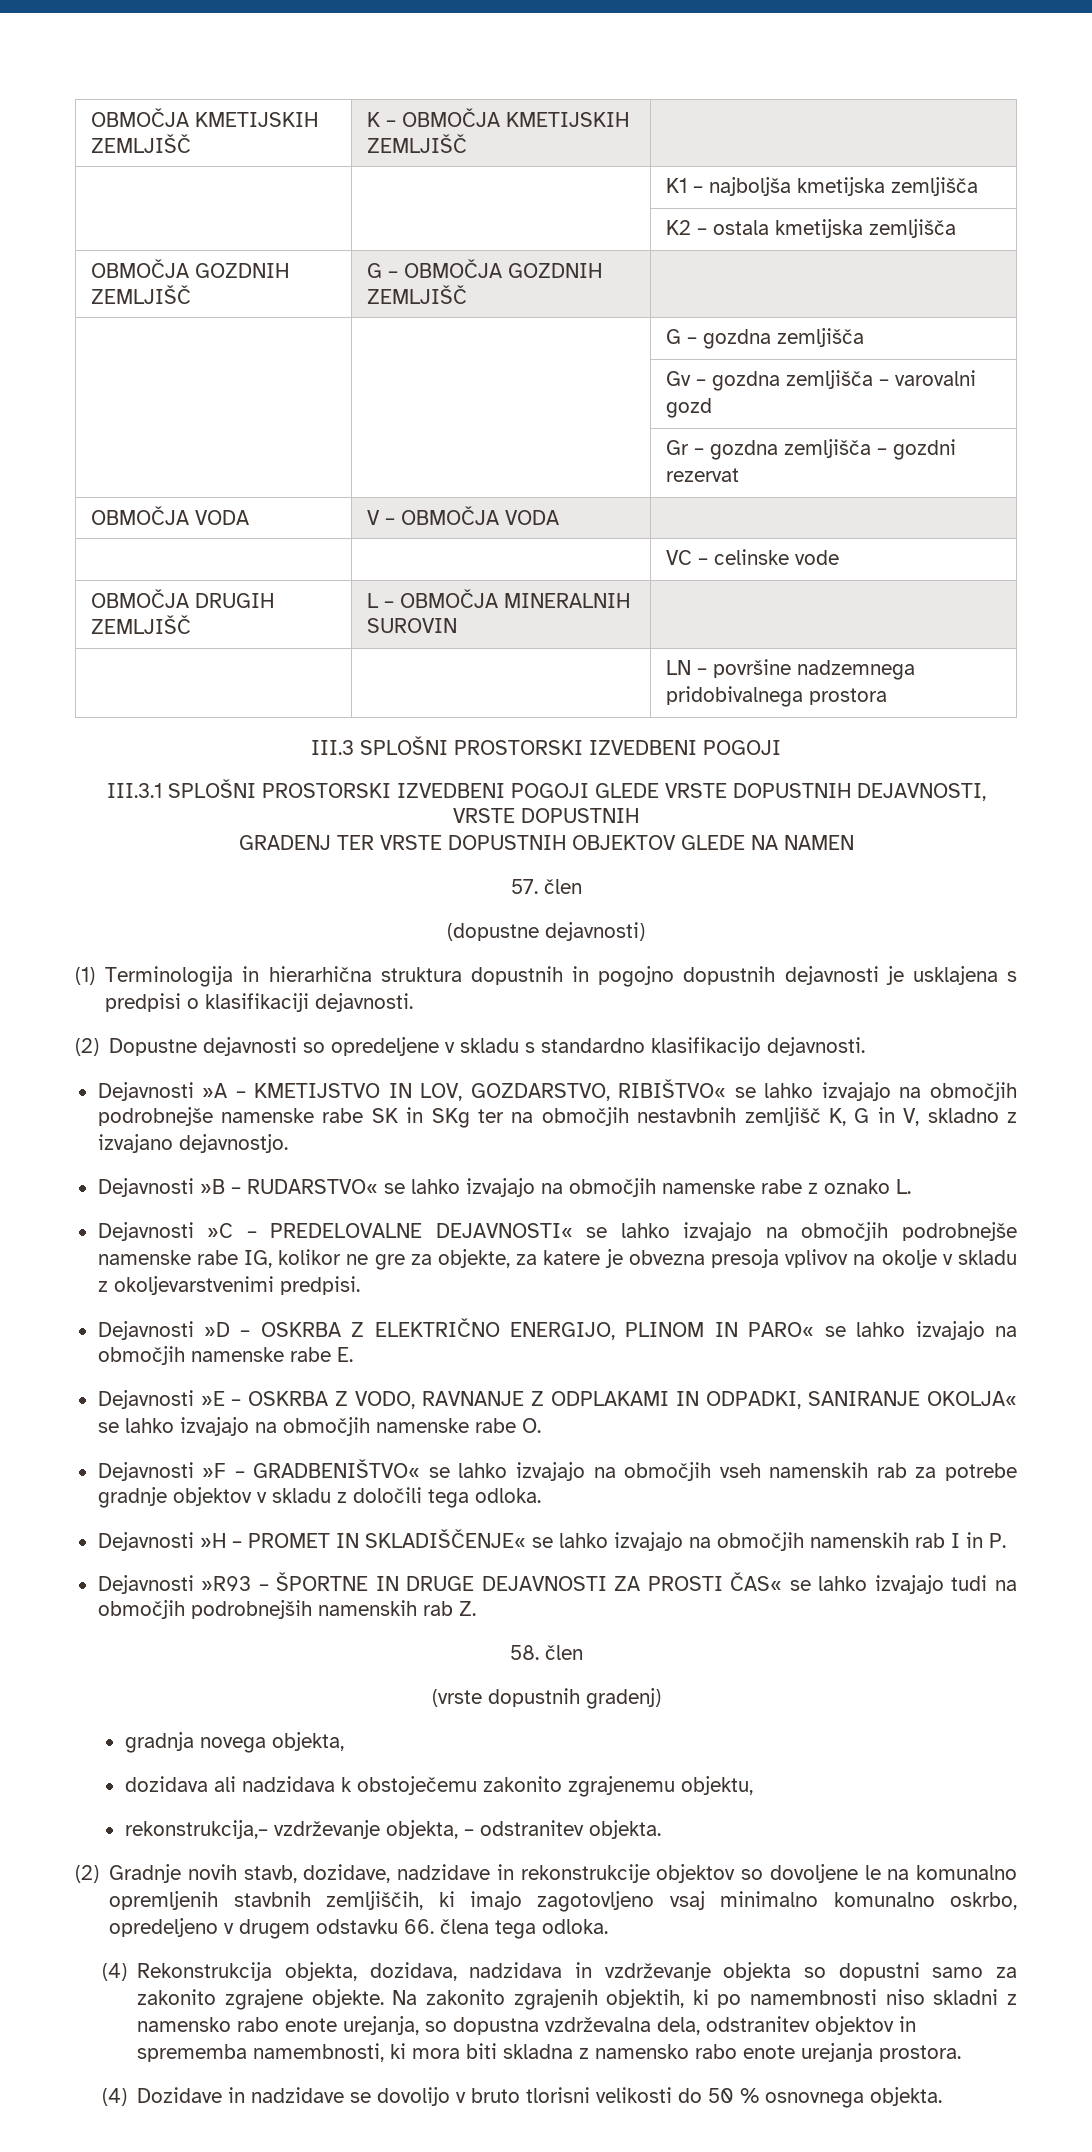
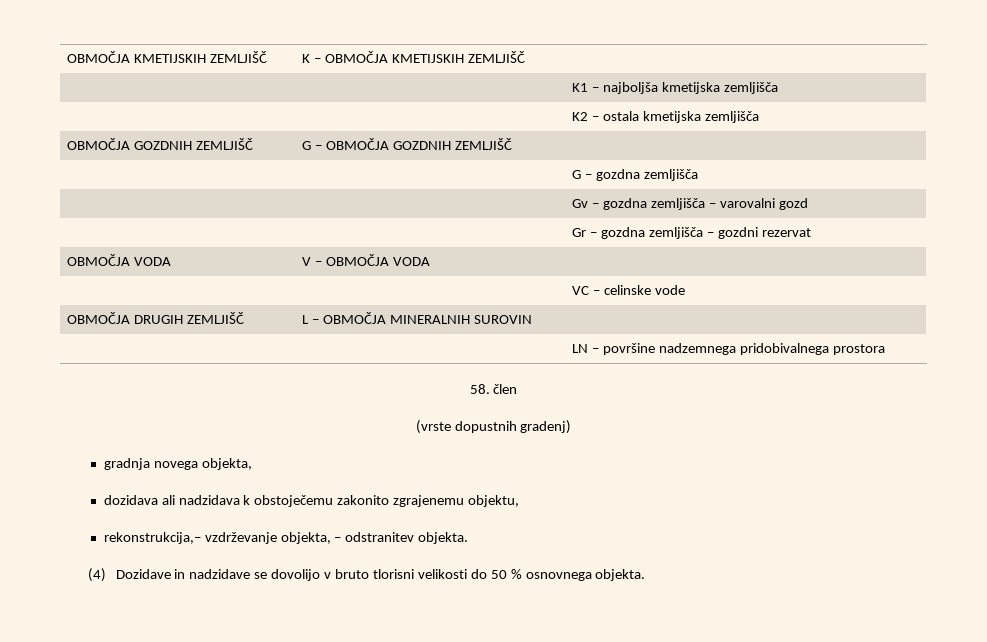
[311,736,781,755] [106,779,986,801] [453,808,639,823] [238,835,854,850] [510,879,582,894] [447,922,645,941] [75,966,1017,987] [105,993,414,1012] [75,1037,866,1056] [97,1079,1018,1101] [97,1107,1018,1128] [97,1134,288,1153] [97,1178,911,1197] [97,1222,1017,1241] [97,1249,1018,1270] [97,1276,360,1295] [97,1318,1018,1340] [97,1346,353,1365] [97,1390,1017,1409] [97,1417,541,1436] [97,1459,1017,1481] [97,1487,541,1508] [97,1529,1006,1551] [97,1572,1017,1594] [97,1600,476,1619] // III.3 SPLOŠNI PROSTORSKI IZVEDBENI POGOJI // III.3.1 SPLOŠNI PROSTORSKI IZVEDBENI POGOJI GLEDE VRSTE DOPUSTNIH DEJAVNOSTI, VRSTE DOPUSTNIH // GRADENJ TER VRSTE DOPUSTNIH OBJEKTOV GLEDE NA NAMEN // 57. člen // (dopustne dejavnosti) // (1) Terminologija in hierarhična struktura dopustnih in pogojno dopustnih dejavnosti je usklajena s predpisi o klasifikaciji dejavnosti. // (2) Dopustne dejavnosti so opredeljene v skladu s standardno klasifikacijo dejavnosti. // Dejavnosti »A – KMETIJSTVO IN LOV, GOZDARSTVO, RIBIŠTVO« se lahko izvajajo na območjih podrobnejše namenske rabe SK in SKg ter na območjih nestavbnih zemljišč K, G in V, skladno z izvajano dejavnostjo. // Dejavnosti »B – RUDARSTVO« se lahko izvajajo na območjih namenske rabe z oznako L. // Dejavnosti »C – PREDELOVALNE DEJAVNOSTI« se lahko izvajajo na območjih podrobnejše namenske rabe IG, kolikor ne gre za objekte, za katere je obvezna presoja vplivov na okolje v skladu z okoljevarstvenimi predpisi. // Dejavnosti »D – OSKRBA Z ELEKTRIČNO ENERGIJO, PLINOM IN PARO« se lahko izvajajo na območjih namenske rabe E. // Dejavnosti »E – OSKRBA Z VODO, RAVNANJE Z ODPLAKAMI IN ODPADKI, SANIRANJE OKOLJA« se lahko izvajajo na območjih namenske rabe O. // Dejavnosti »F – GRADBENIŠTVO« se lahko izvajajo na območjih vseh namenskih rab za potrebe gradnje objektov v skladu z določili tega odloka. // Dejavnosti »H – PROMET IN SKLADIŠČENJE« se lahko izvajajo na območjih namenskih rab I in P. // Dejavnosti »R93 – ŠPORTNE IN DRUGE DEJAVNOSTI ZA PROSTI ČAS« se lahko izvajajo tudi na območjih podrobnejših namenskih rab Z. -> (885, 349) none
[75,1864,1017,1883] [109,1891,1017,1912] [109,1918,609,1939] [102,1962,1017,1981] [137,1989,1017,2010] [137,2016,917,2035] [137,2043,962,2062] // (2) Gradnje novih stavb, dozidave, nadzidave in rekonstrukcije objektov so dovoljene le na komunalno opremljenih stavbnih zemljiščih, ki imajo zagotovljeno vsaj minimalno komunalno oskrbo, opredeljeno v drugem odstavku 66. člena tega odloka. // (4) Rekonstrukcija objekta, dozidava, nadzidava in vzdrževanje objekta so dopustni samo za zakonito zgrajene objekte. Na zakonito zgrajenih objektih, ki po namembnosti niso skladni z namensko rabo enote urejanja, so dopustna vzdrževalna dela, odstranitev objektov in sprememba namembnosti, ki mora biti skladna z namensko rabo enote urejanja prostora. -> (469, 538) none

